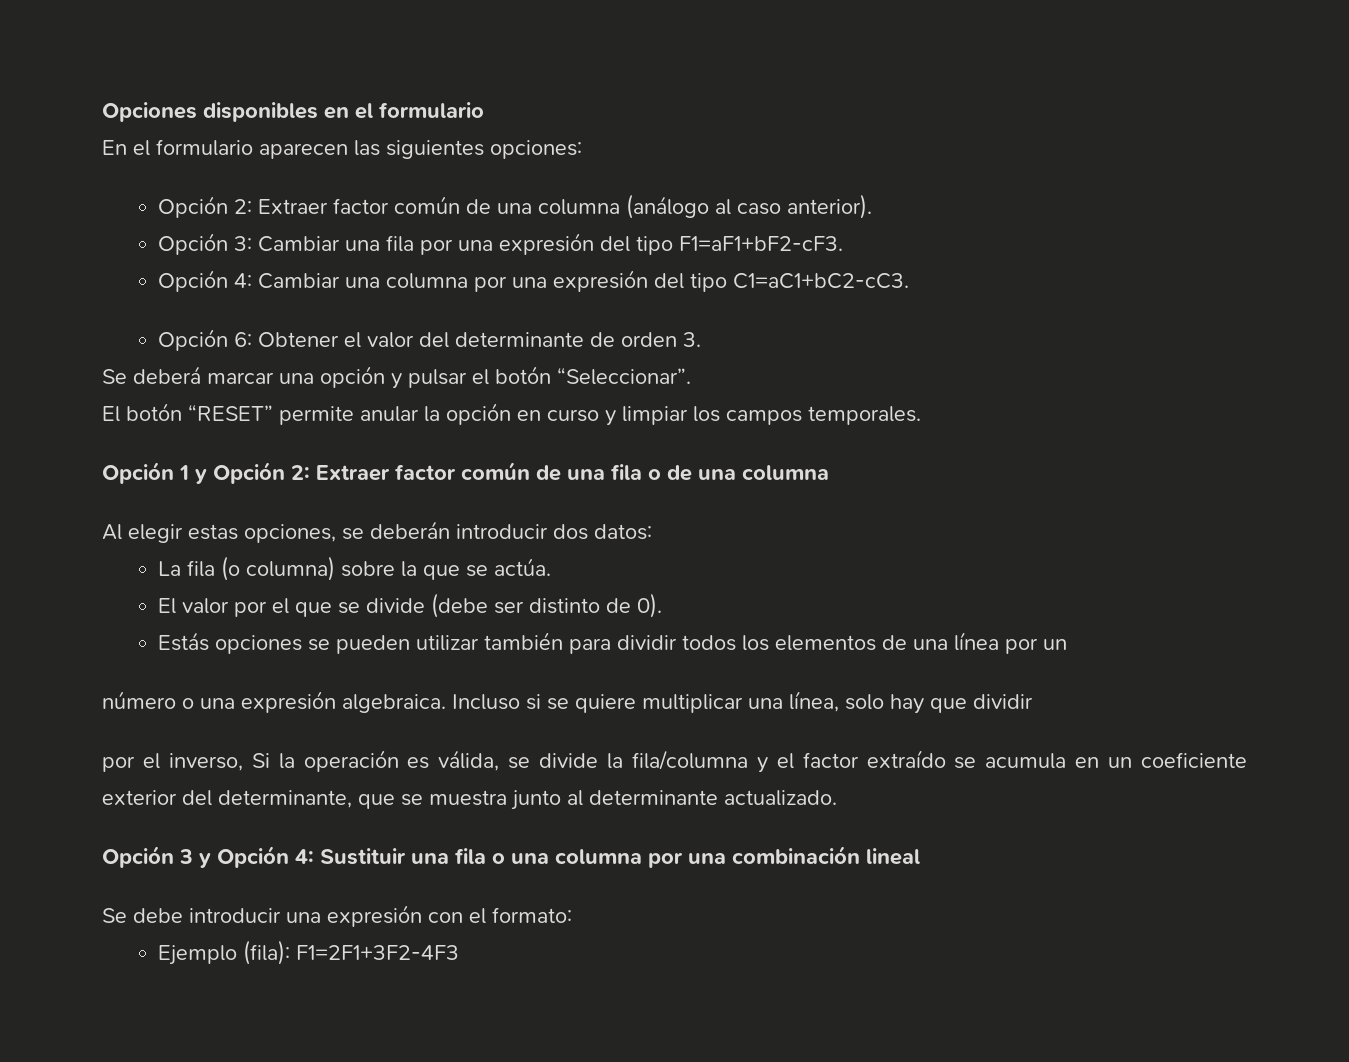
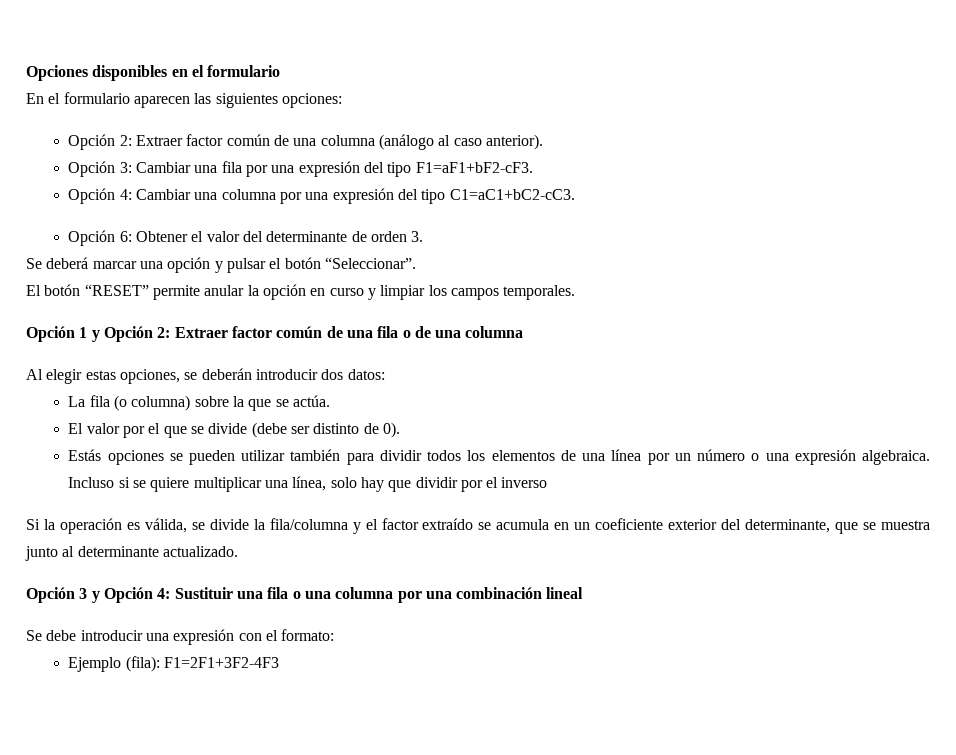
(1068, 644) // -> (691, 457) none
[102,753,243,772] // por el inverso, -> [460,477,548,492] por el inverso //

